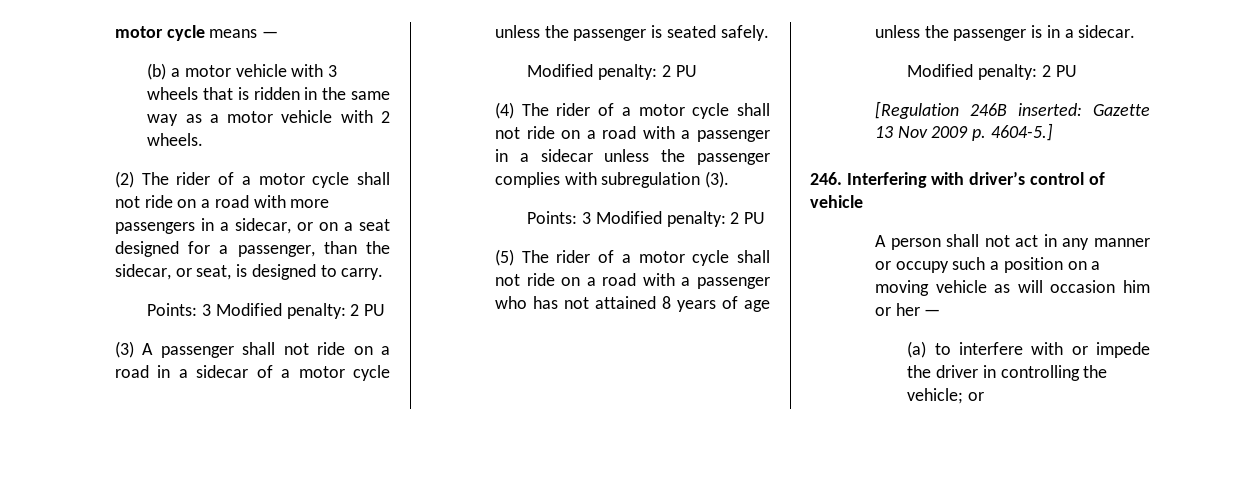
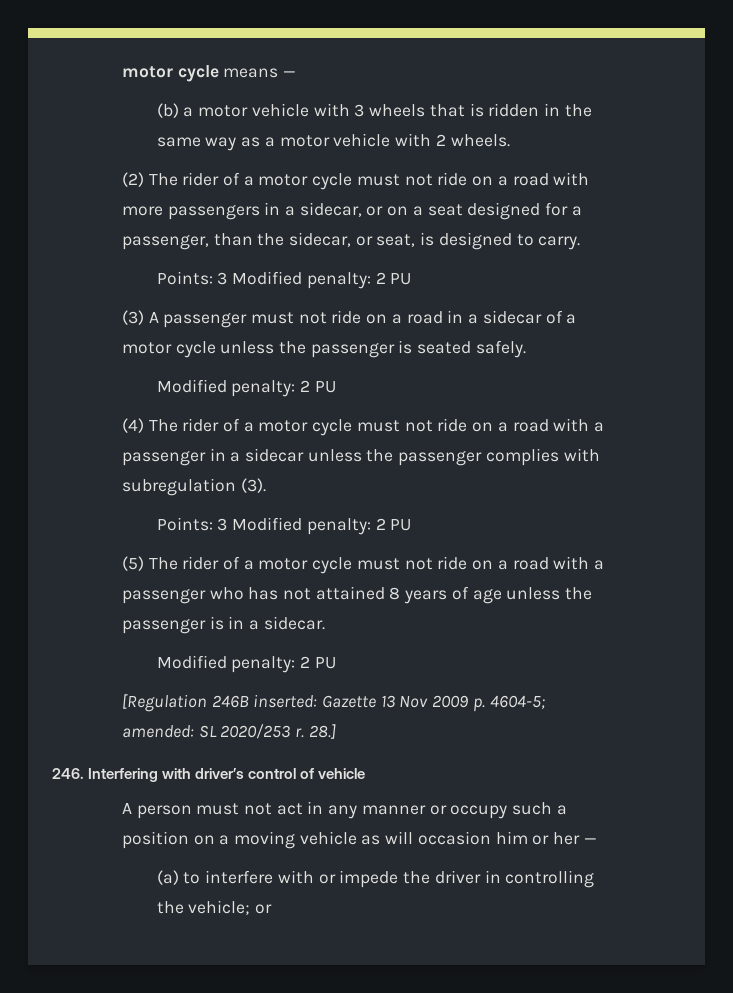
[357,172,390,185] shall -> [356,174,400,186] must
[242,342,276,355] shall -> [250,312,294,324] must
[737,103,770,116] shall -> [356,420,400,432] must
[737,250,770,263] shall -> [356,558,400,570] must
[990,123,1053,141] 4604-5.] -> [489,695,545,709] [121,724,336,739] 4604-5; amended: SL 2020/253 r. 28.]
[946,234,980,247] shall -> [196,803,240,815] must

